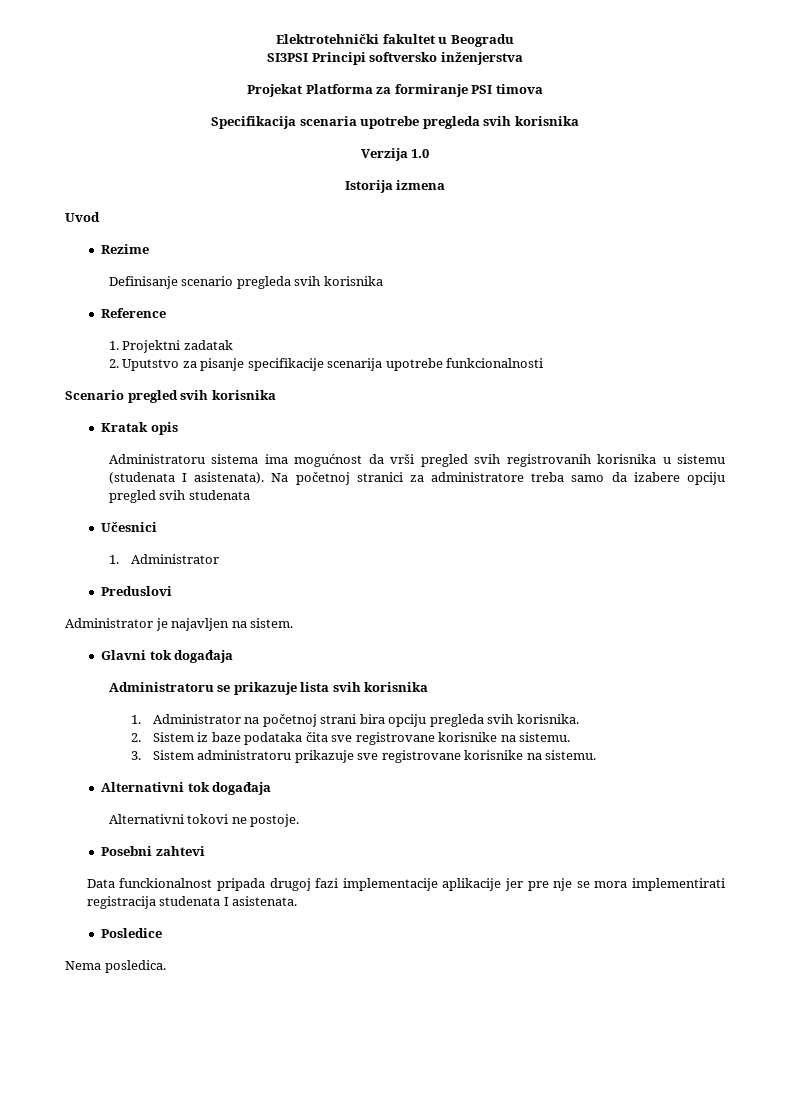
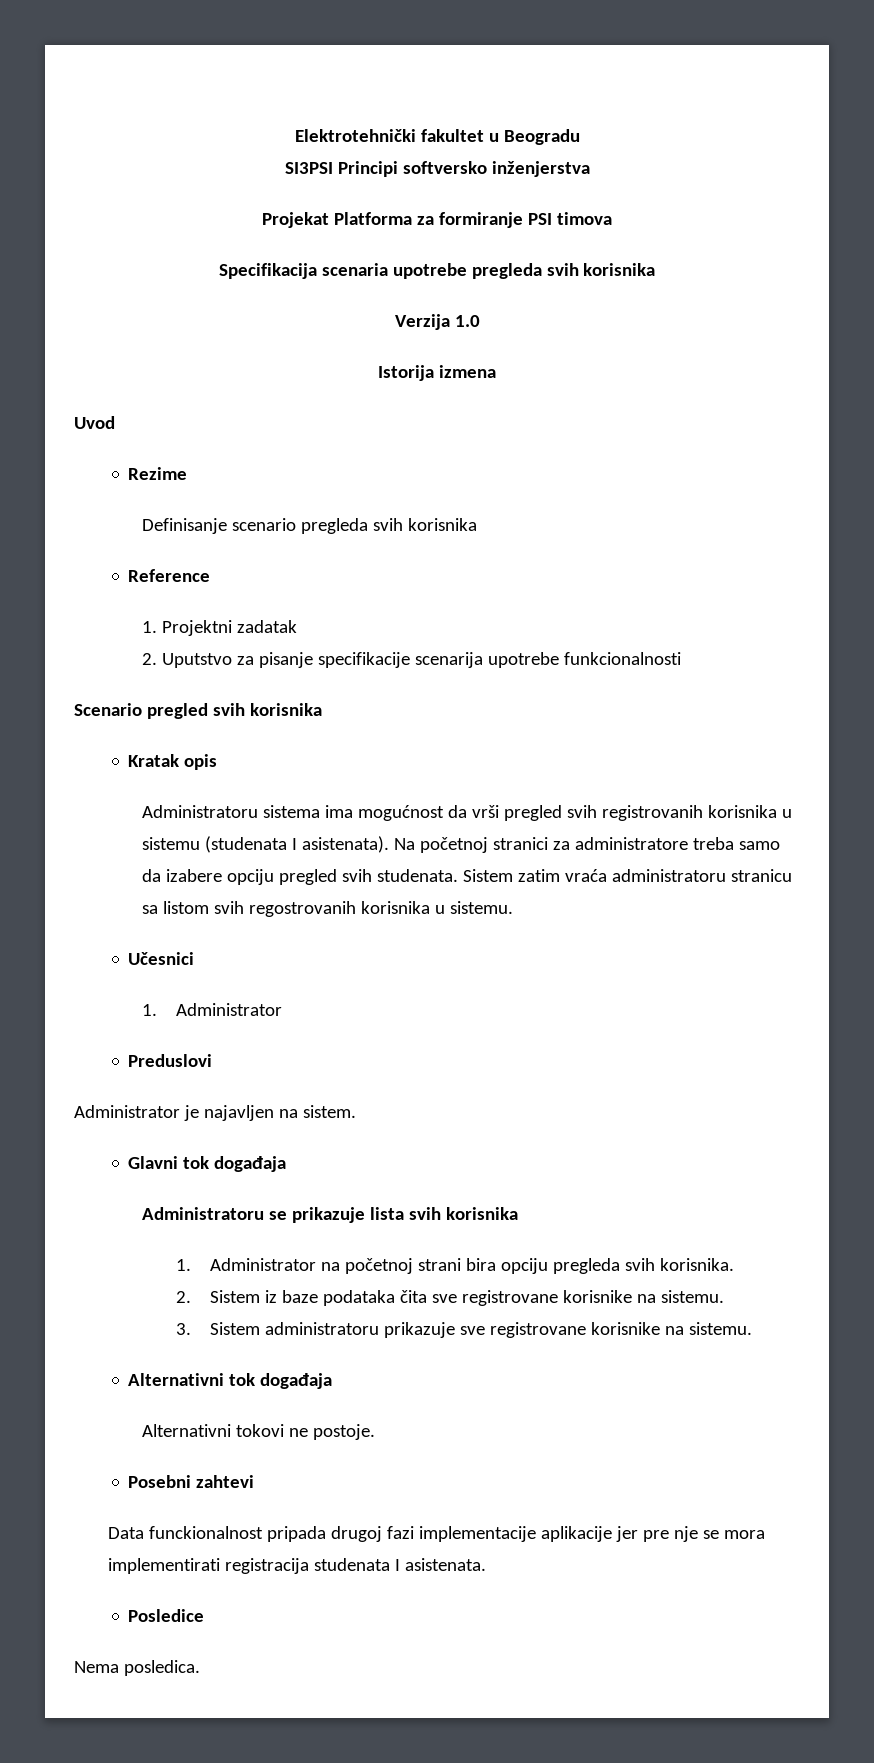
[188,490,250,500] studenata -> [377,869,793,882] [142,901,514,917] studenata. Sistem zatim vraća administratoru stranicu sa listom svih regostrovanih korisnika u sistemu.

